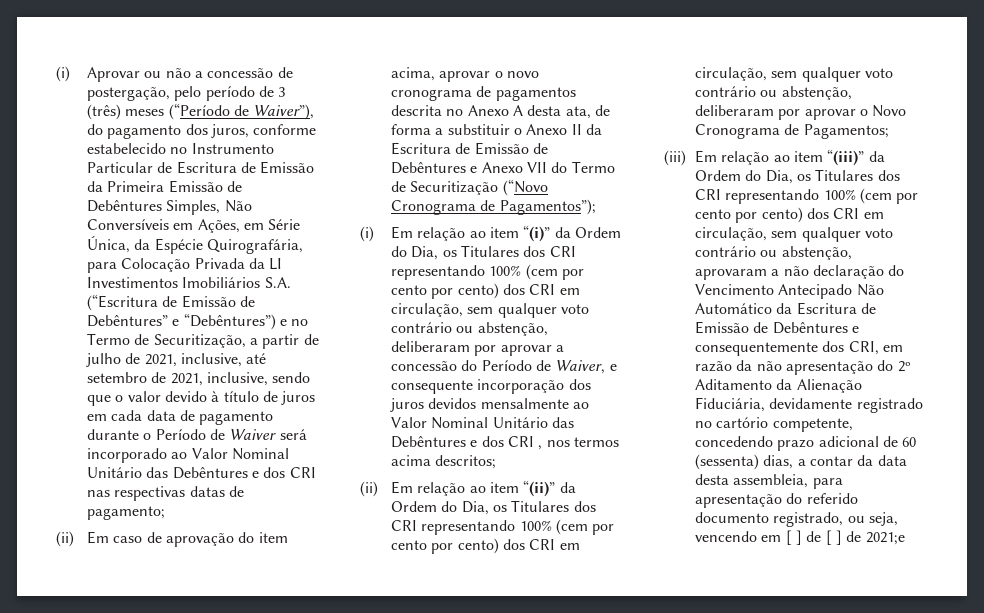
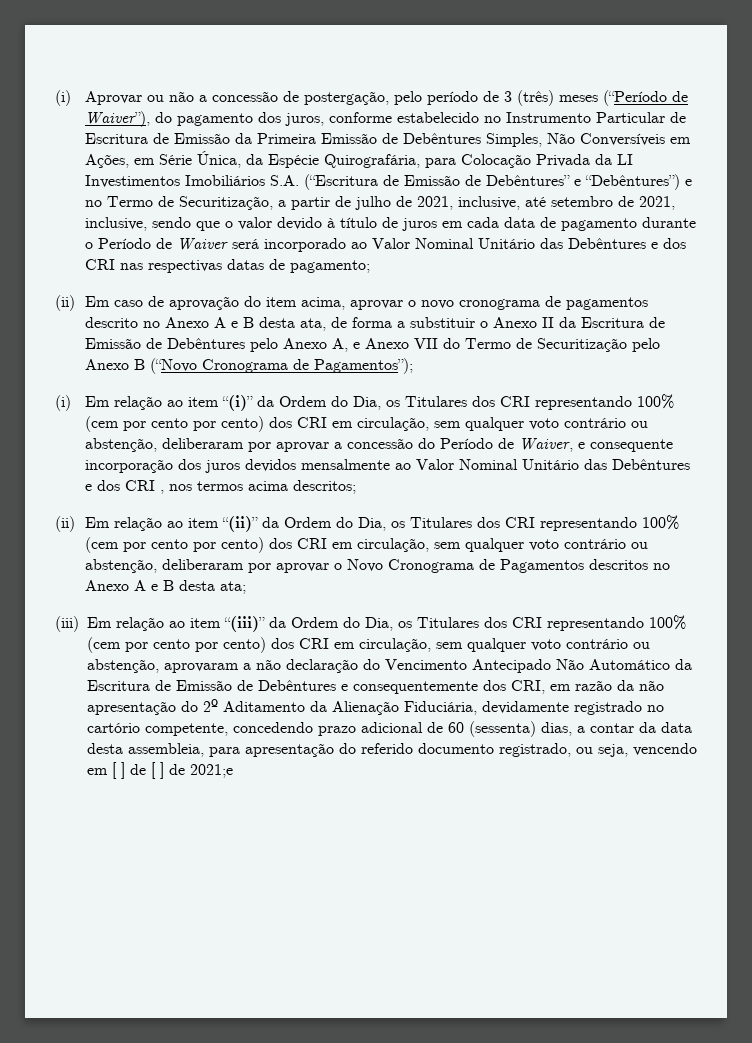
[391,105,524,116] descrita no Anexo A -> [85,317,255,328] descrito no Anexo A e B
(467, 168) none -> [250,338,349,352] pelo Anexo A,
(499, 188) none -> [632,338,661,352] [85,359,146,370] pelo Anexo B
[803,124,889,139] Pagamentos; -> [500,559,671,573] [85,580,247,594] Pagamentos descritos no Anexo A e B desta ata;

